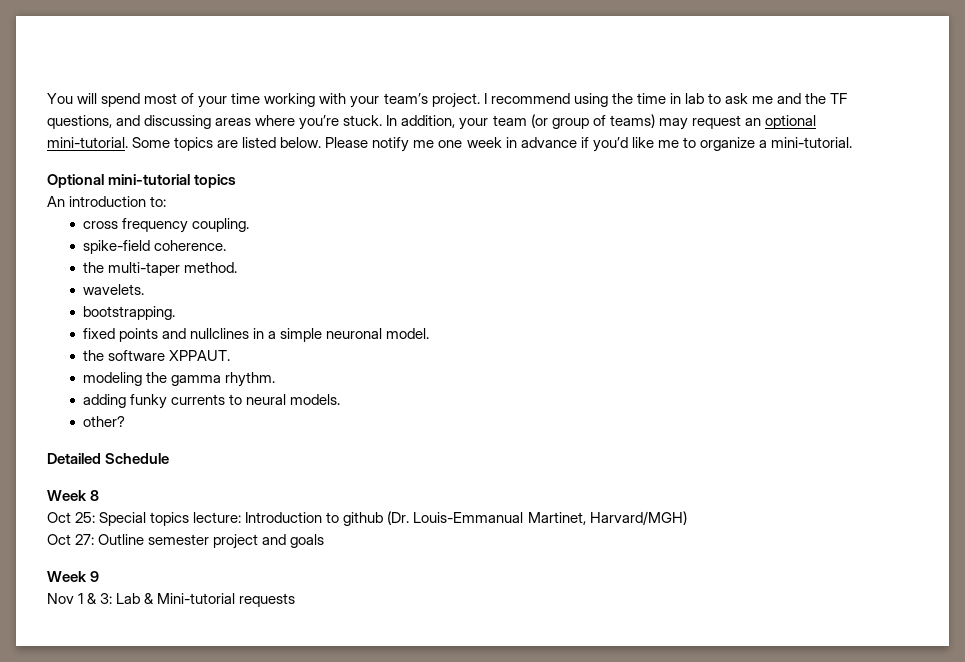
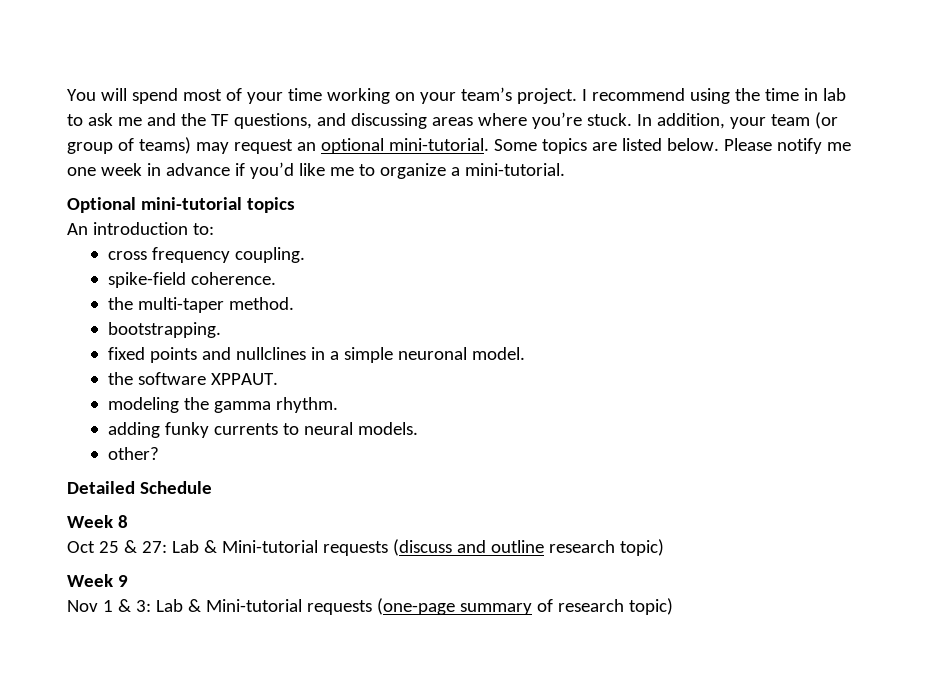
[319,93,347,104] with -> [394,92,415,101] on
[83,284,145,295] // wavelets. -> (294, 303) none
[75,511,687,526] [47,534,325,549] 25: Special topics lecture: Introduction to github (Dr. Louis-Emmanual Martinet, Harvard/MGH) // Oct 27: Outline semester project and goals -> [98,539,664,556] 25 & 27: Lab & Mini-tutorial requests (discuss and outline research topic)
(296, 600) none -> [376,598,673,615] (one-page summary of research topic)

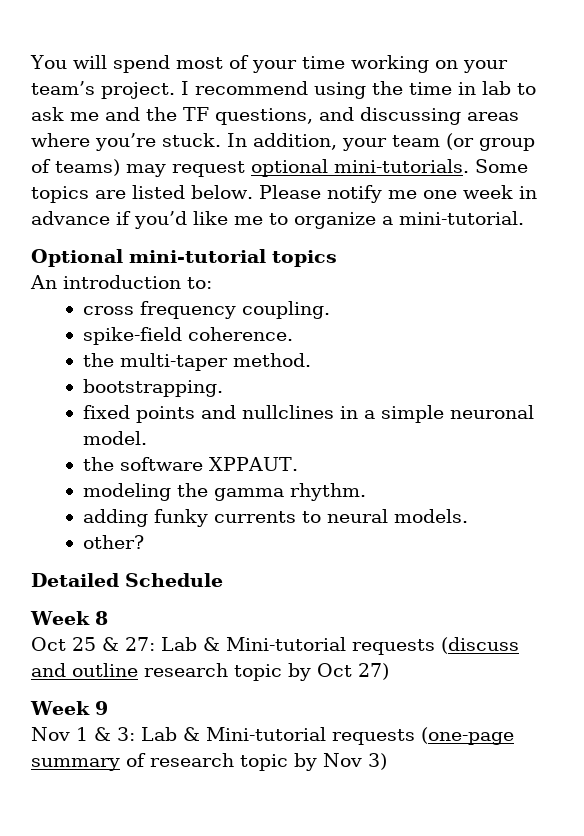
[296,138,489,154] an optional mini-tutorial. -> [251,159,469,177] optional mini-tutorials.
[619,539,664,556] topic) -> [234,663,389,681] topic by Oct 27)
[628,598,673,615] topic) -> [240,753,387,771] topic by Nov 3)

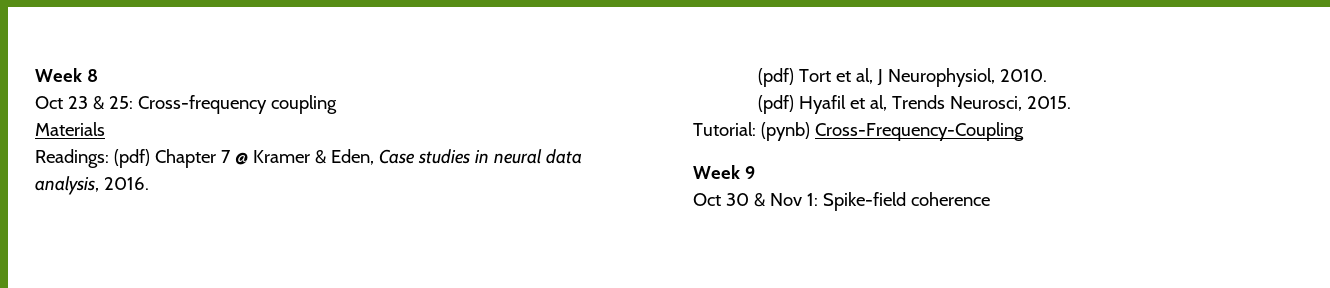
[30,55,508,73] [31,81,536,99] [31,107,519,125] [31,133,535,151] [31,159,528,177] [31,185,537,203] [31,211,524,229] [31,249,337,267] [30,275,212,289] [82,301,330,319] [82,327,293,345] [82,353,311,371] [82,379,223,397] [82,405,534,423] [82,431,147,445] [82,457,298,471] [82,483,366,501] [82,509,468,527] [82,535,144,549] [31,573,223,587] [30,611,108,625] [31,637,519,655] [31,663,389,681] [30,701,108,715] [31,727,514,745] [31,753,387,771] You will spend most of your time working on your team’s project. I recommend using the time in lab to ask me and the TF questions, and discussing areas where you’re stuck. In addition, your team (or group of teams) may request optional mini-tutorials. Some topics are listed below. Please notify me one week in advance if you’d like me to organize a mini-tutorial. // Optional mini-tutorial topics // An introduction to: // cross frequency coupling. // spike-field coherence. // the multi-taper method. // bootstrapping. // fixed points and nullclines in a simple neuronal model. // the software XPPAUT. // modeling the gamma rhythm. // adding funky currents to neural models. // other? // Detailed Schedule // Week 8 // Oct 25 & 27: Lab & Mini-tutorial requests (discuss and outline research topic by Oct 27) // Week 9 // Nov 1 & 3: Lab & Mini-tutorial requests (one-page summary of research topic by Nov 3) -> [35,68,98,82] [35,95,337,114] [35,122,105,136] [35,149,582,168] [35,176,149,195] [757,68,1047,87] [757,95,1071,114] [693,122,1024,141] [693,165,755,179] [693,192,990,211] Week 8 // Oct 23 & 25: Cross-frequency coupling // Materials // Readings: (pdf) Chapter 7 @ Kramer & Eden, Case studies in neural data analysis, 2016. // (pdf) Tort et al, J Neurophysiol, 2010. // (pdf) Hyafil et al, Trends Neurosci, 2015. // Tutorial: (pynb) Cross-Frequency-Coupling // Week 9 // Oct 30 & Nov 1: Spike-field coherence

